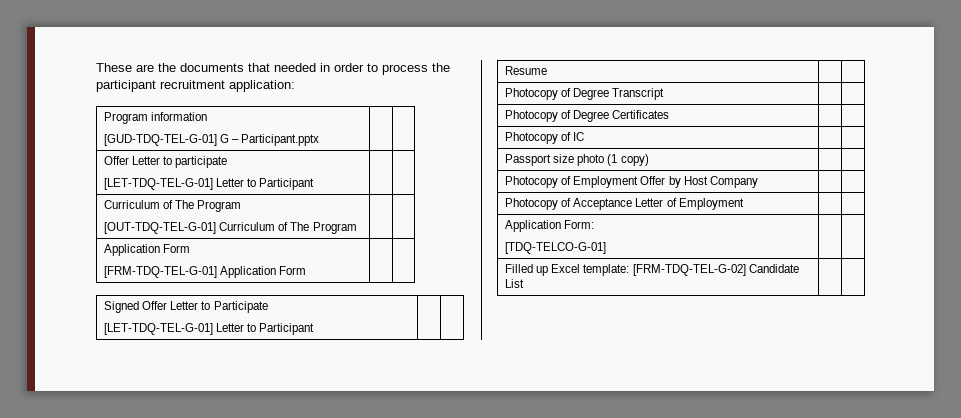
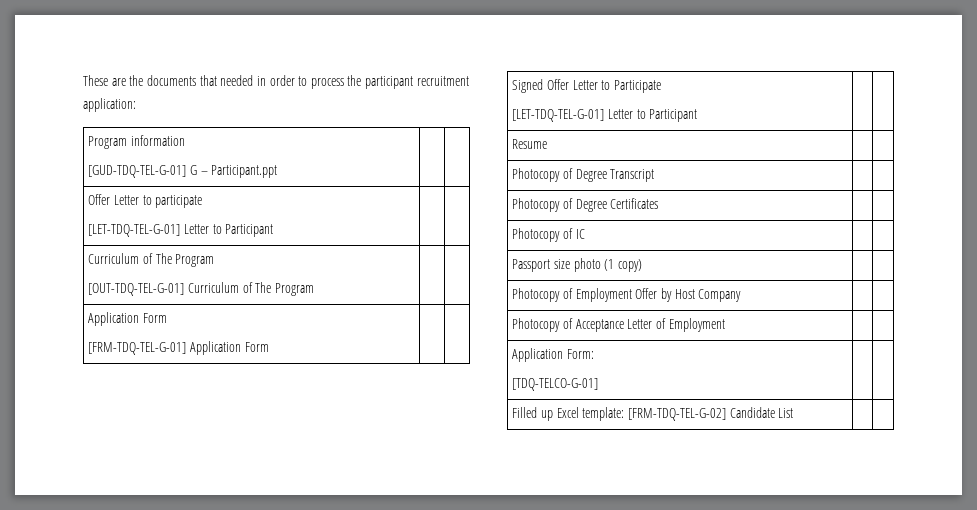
[241,134,320,146] Participant.pptx -> [211,165,278,178] Participant.ppt

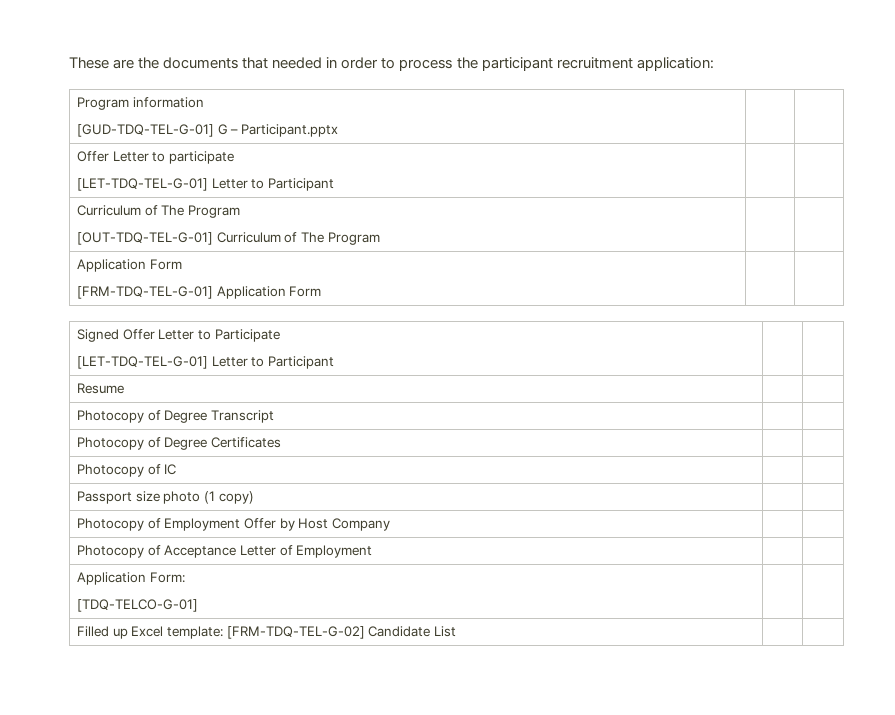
[211,165,278,178] Participant.ppt -> [240,124,338,137] Participant.pptx

